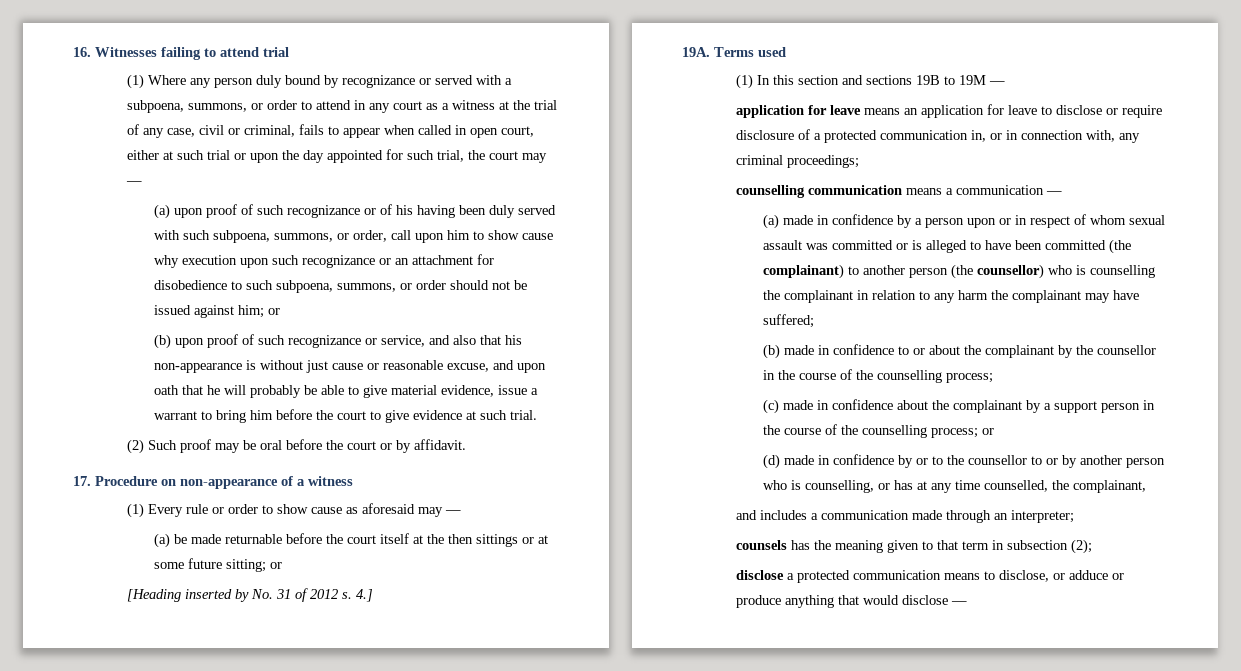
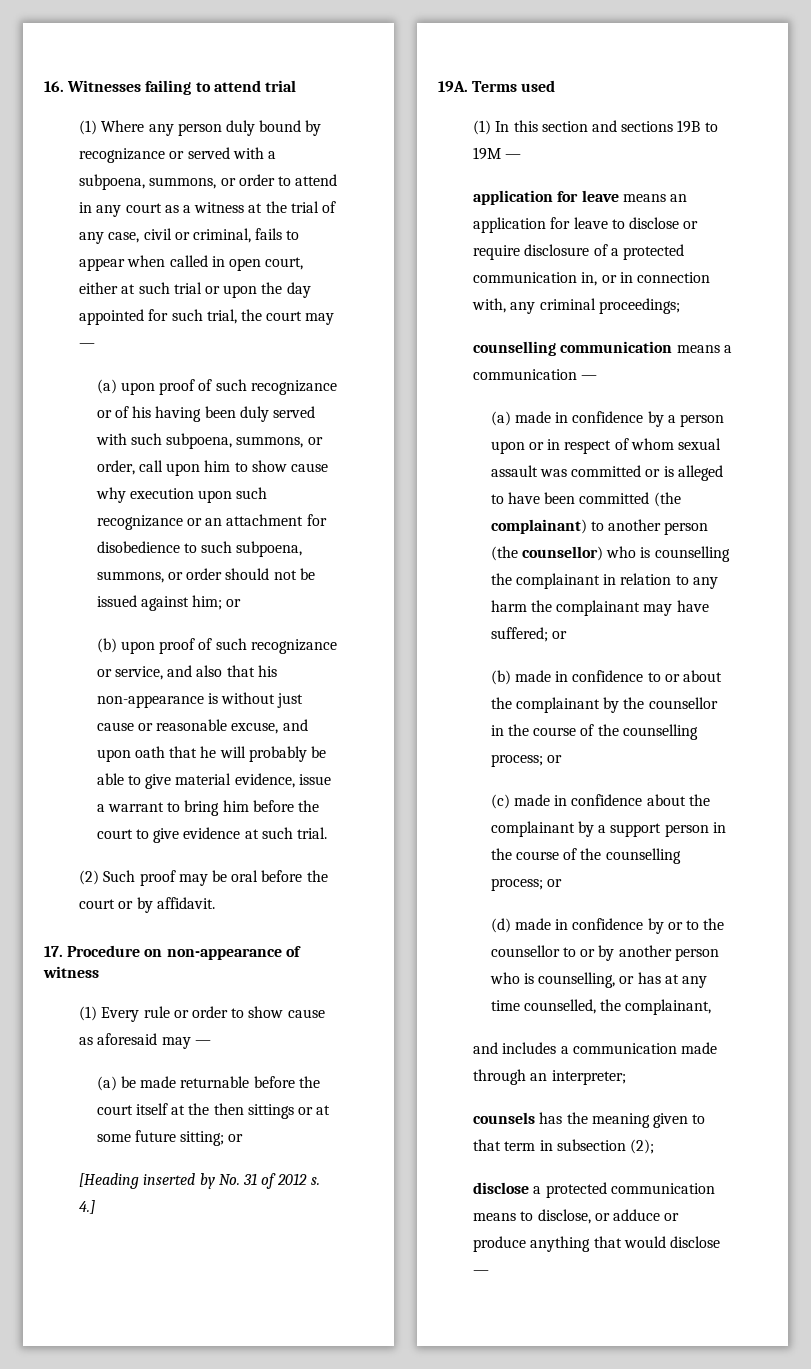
[297,479,305,486] a -> (301, 951) none
(814, 321) none -> [552,631,568,639] or
(993, 378) none -> [547,755,563,763] or

